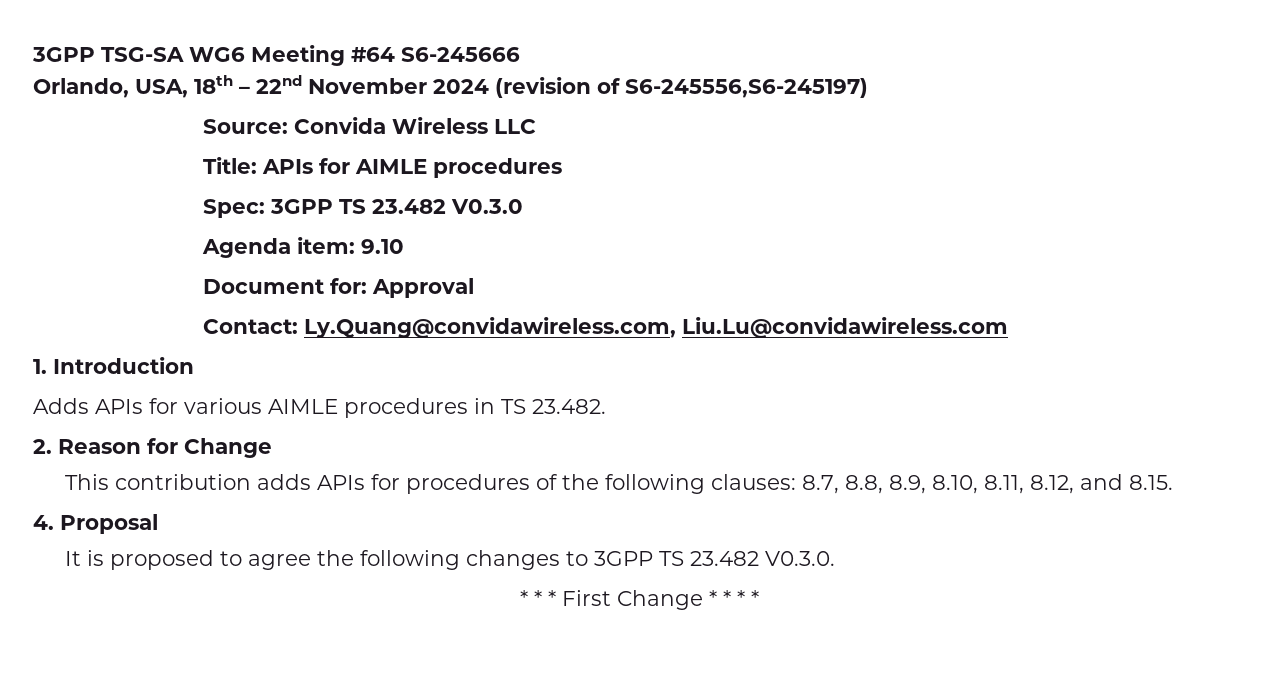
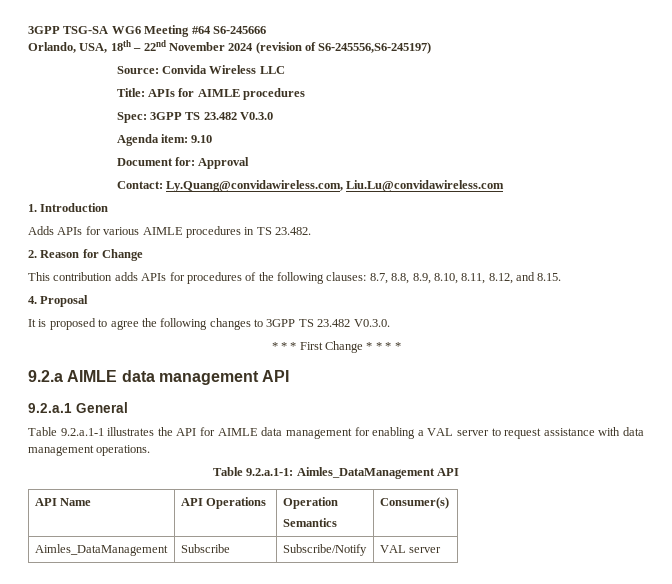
(759, 598) none -> [28,370,290,385] [28,402,128,413] [28,427,644,439] [28,445,151,456] [212,467,460,479] [34,498,92,506] [180,497,267,509] [282,497,338,509] [282,518,337,527] [379,497,449,509] [34,544,168,556] [180,544,230,553] [282,544,367,556] [379,545,442,553] // 9.2.a AIMLE data management API // 9.2.a.1 General // Table 9.2.a.1-1 illustrates the API for AIMLE data management for enabling a VAL server to request assistance with data management operations. // Table 9.2.a.1-1: Aimles_DataManagement API // API Name | API Operations | Operation // Semantics | Consumer(s) // Aimles_DataManagement | Subscribe | Subscribe/Notify | VAL server

